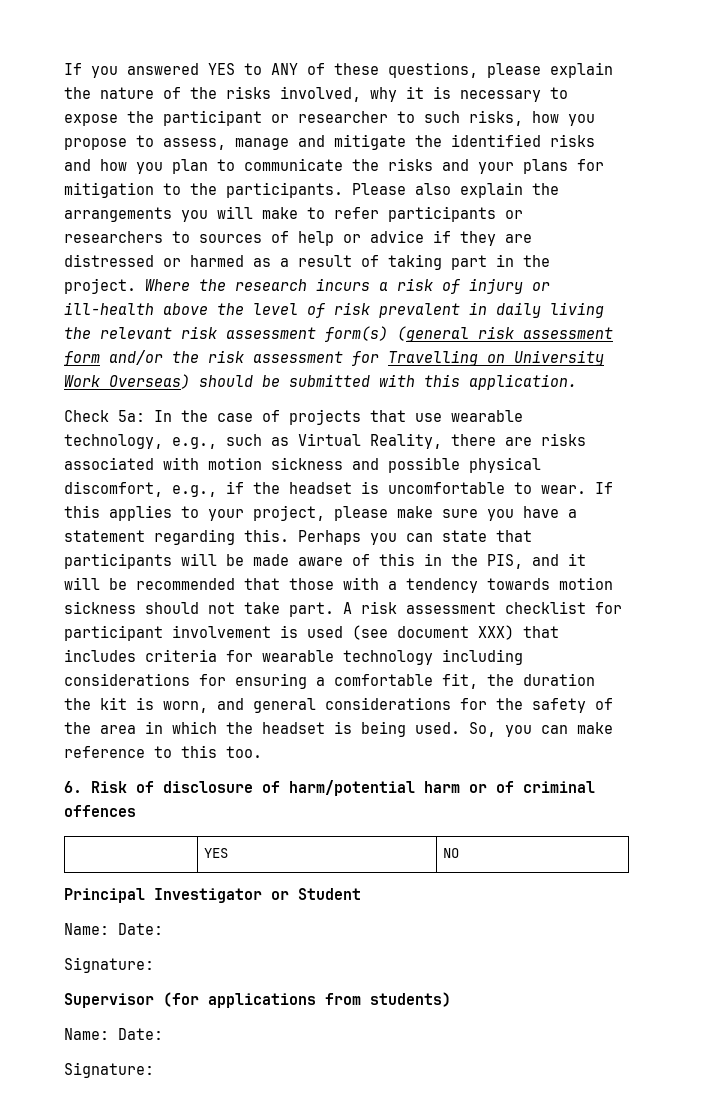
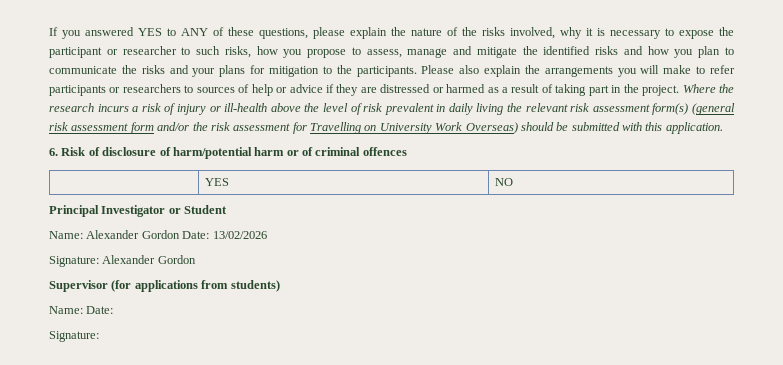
[64,409,523,425] [64,433,586,449] [64,457,541,473] [64,481,613,497] [64,505,577,521] [64,529,532,545] [64,553,586,569] [64,577,613,593] [64,601,622,617] [64,625,559,641] [64,649,523,665] [64,673,595,689] [64,697,613,713] [64,721,613,737] [64,745,262,758] // Check 5a: In the case of projects that use wearable technology, e.g., such as Virtual Reality, there are risks associated with motion sickness and possible physical discomfort, e.g., if the headset is uncomfortable to wear. If this applies to your project, please make sure you have a statement regarding this. Perhaps you can state that participants will be made aware of this in the PIS, and it will be recommended that those with a tendency towards motion sickness should not take part. A risk assessment checklist for participant involvement is used (see document XXX) that includes criteria for wearable technology including considerations for ensuring a comfortable fit, the duration the kit is worn, and general considerations for the safety of the area in which the headset is being used. So, you can make reference to this too. -> (723, 128) none
[118,923,163,935] [64,957,154,973] Date: // Signature: -> [86,230,267,239] [49,255,196,267] Alexander Gordon Date: 13/02/2026 // Signature: Alexander Gordon

